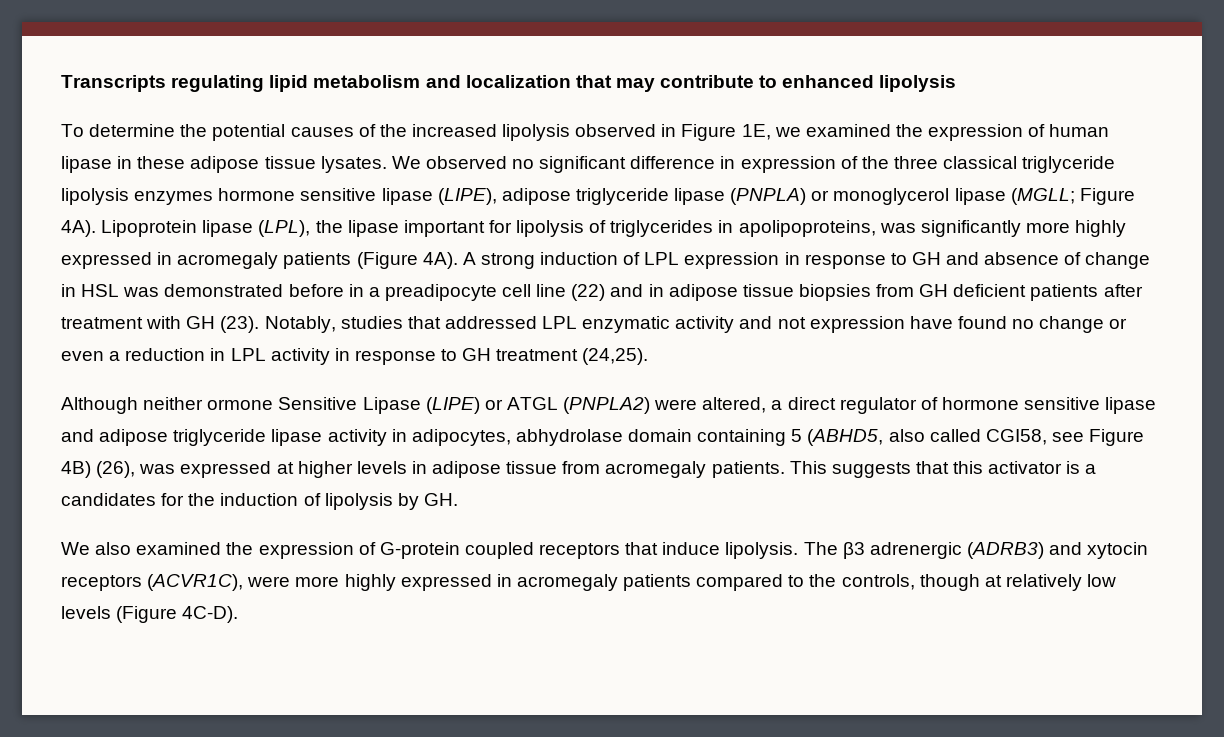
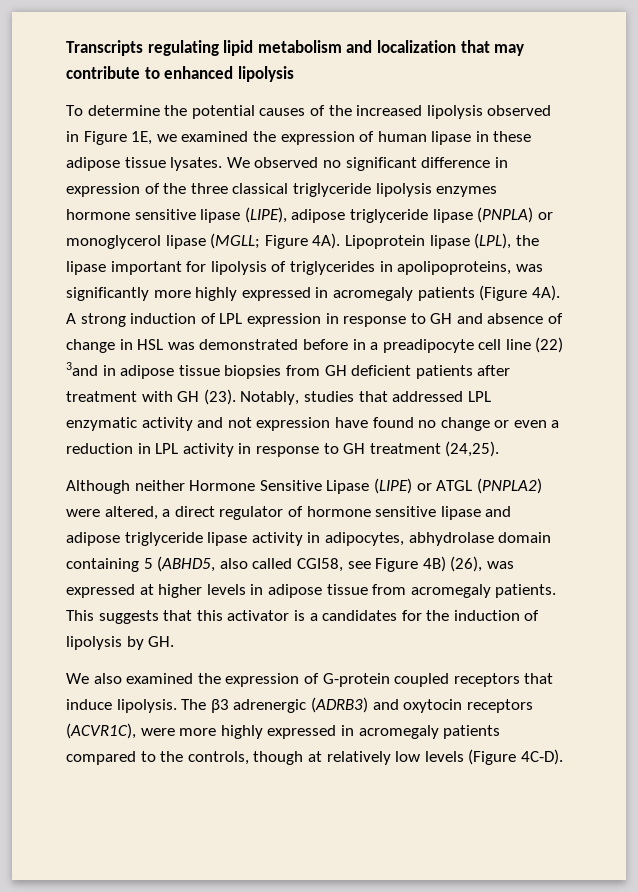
[610,284,644,297] and -> [66,362,98,376] 3and
[207,399,274,410] ormone -> [189,480,256,491] Hormone
[1087,542,1149,559] xytocin -> [403,699,463,713] oxytocin

